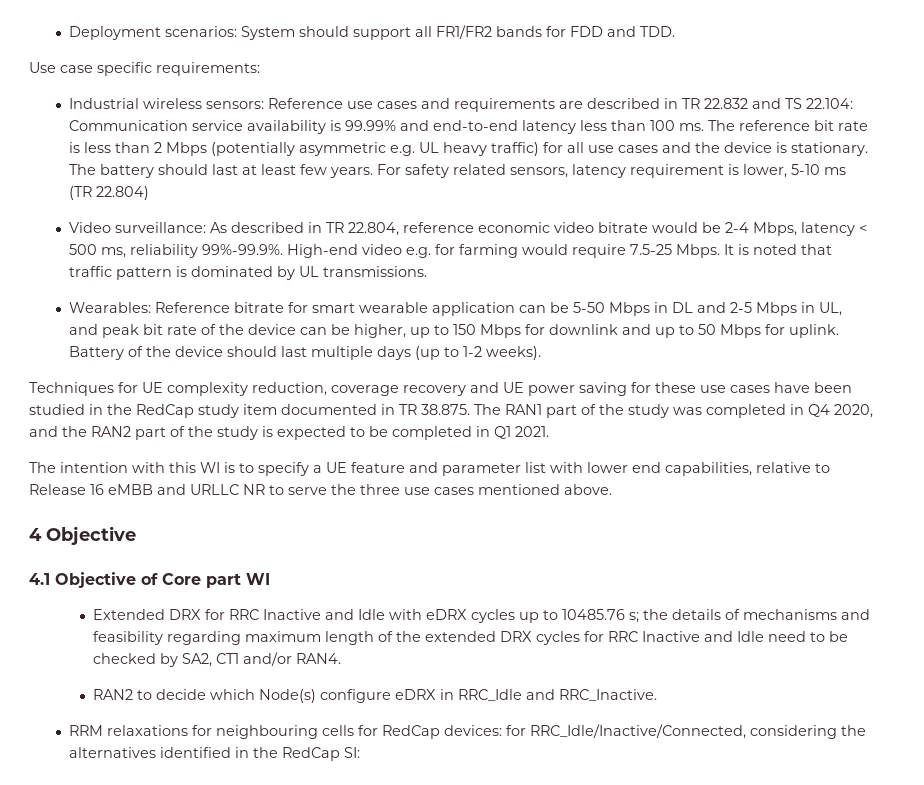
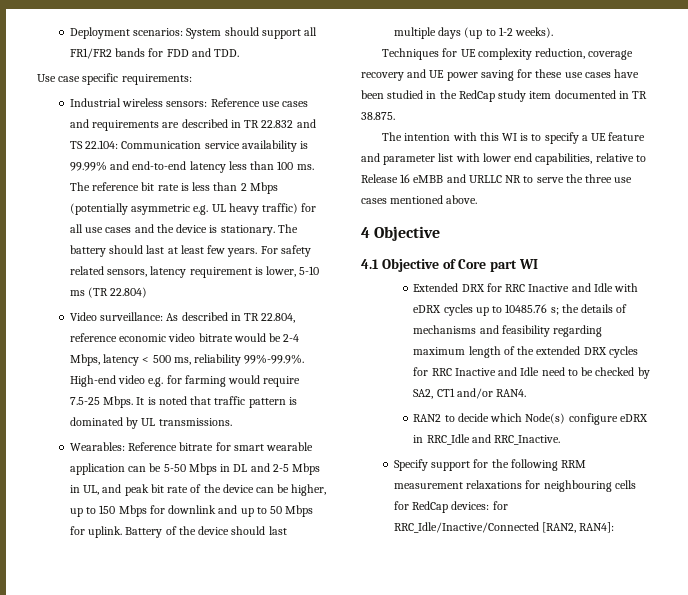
[474,404,873,418] [29,426,549,440] The RAN1 part of the study was completed in Q4 2020, and the RAN2 part of the study is expected to be completed in Q1 2021. -> (395, 116) none
[69,725,104,736] RRM -> [393,459,587,471] [393,482,463,489] Specify support for the following RRM measurement
[530,724,867,739] [69,747,361,761] RRC_Idle/Inactive/Connected, considering the alternatives identified in the RedCap SI: -> [393,522,615,533] RRC_Idle/Inactive/Connected [RAN2, RAN4]:

